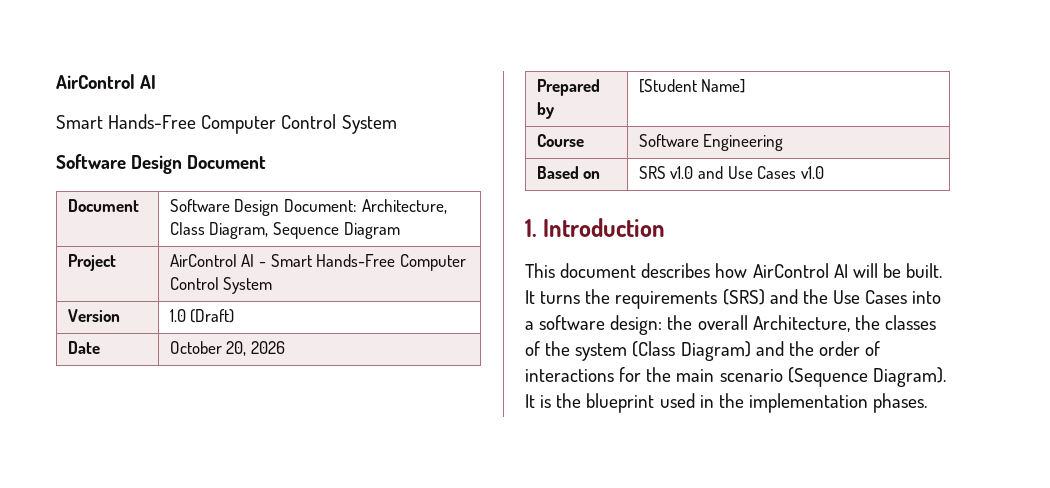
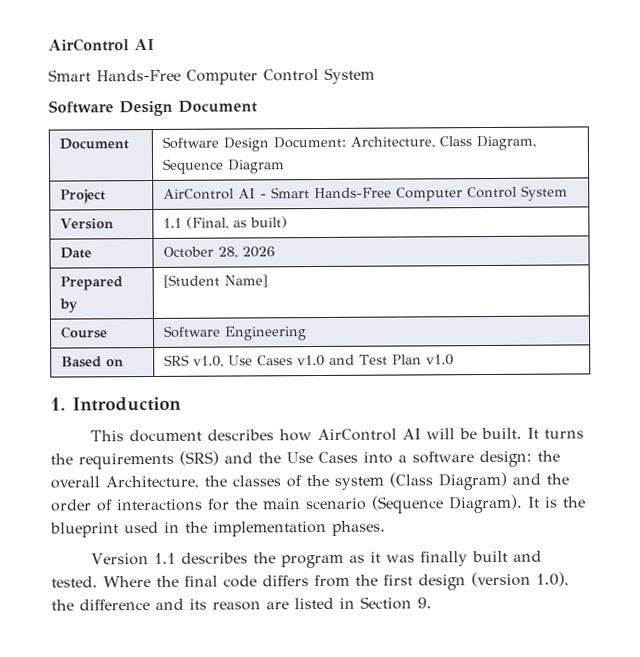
[169,309,235,323] 1.0 (Draft) -> [163,216,289,230] 1.1 (Final, as built)
[226,341,247,356] 20, -> [218,246,239,259] 28,
[670,166,797,179] v1.0 and Use Cases -> [193,354,423,368] v1.0, Use Cases v1.0 and Test Plan
(928, 403) none -> [91,550,543,569] [51,571,569,591] [51,596,432,611] // Version 1.1 describes the program as it was finally built and tested. Where the final code differs from the first design (version 1.0), the difference and its reason are listed in Section 9.

